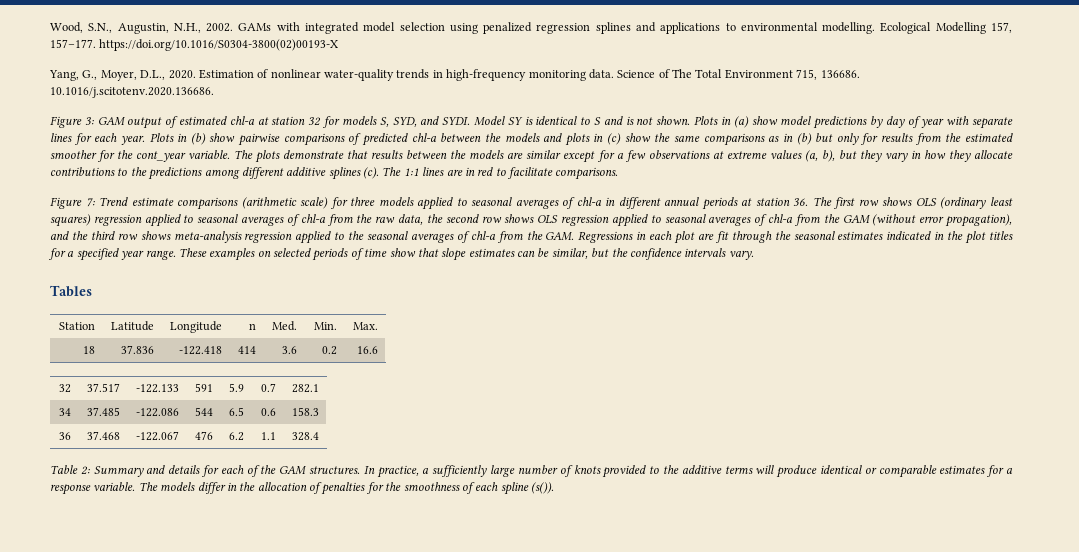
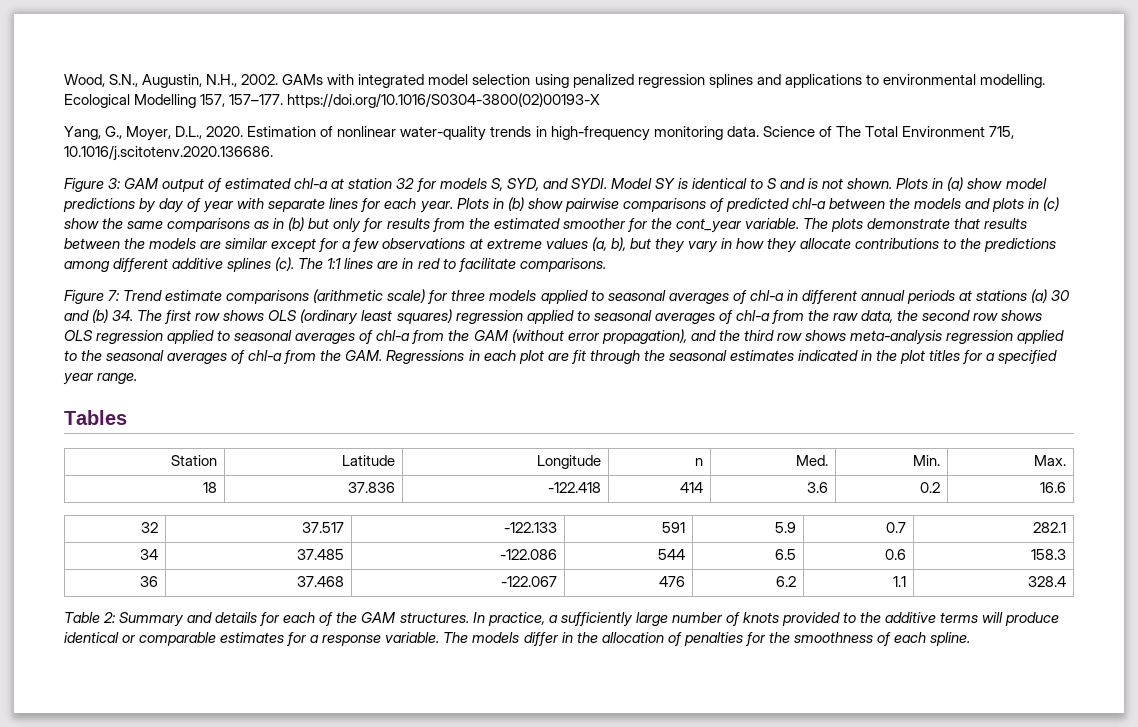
[820,70,860,78] 136686. -> (1014, 132) none
[755,197,809,206] station 36. -> [976,289,1071,303] [64,309,134,323] stations (a) 30 and (b) 34.
[178,248,754,261] These examples on selected periods of time show that slope estimates can be similar, but the confidence intervals vary. -> (138, 378) none
[500,482,554,495] spline (s()). -> [930,632,971,646] spline.

